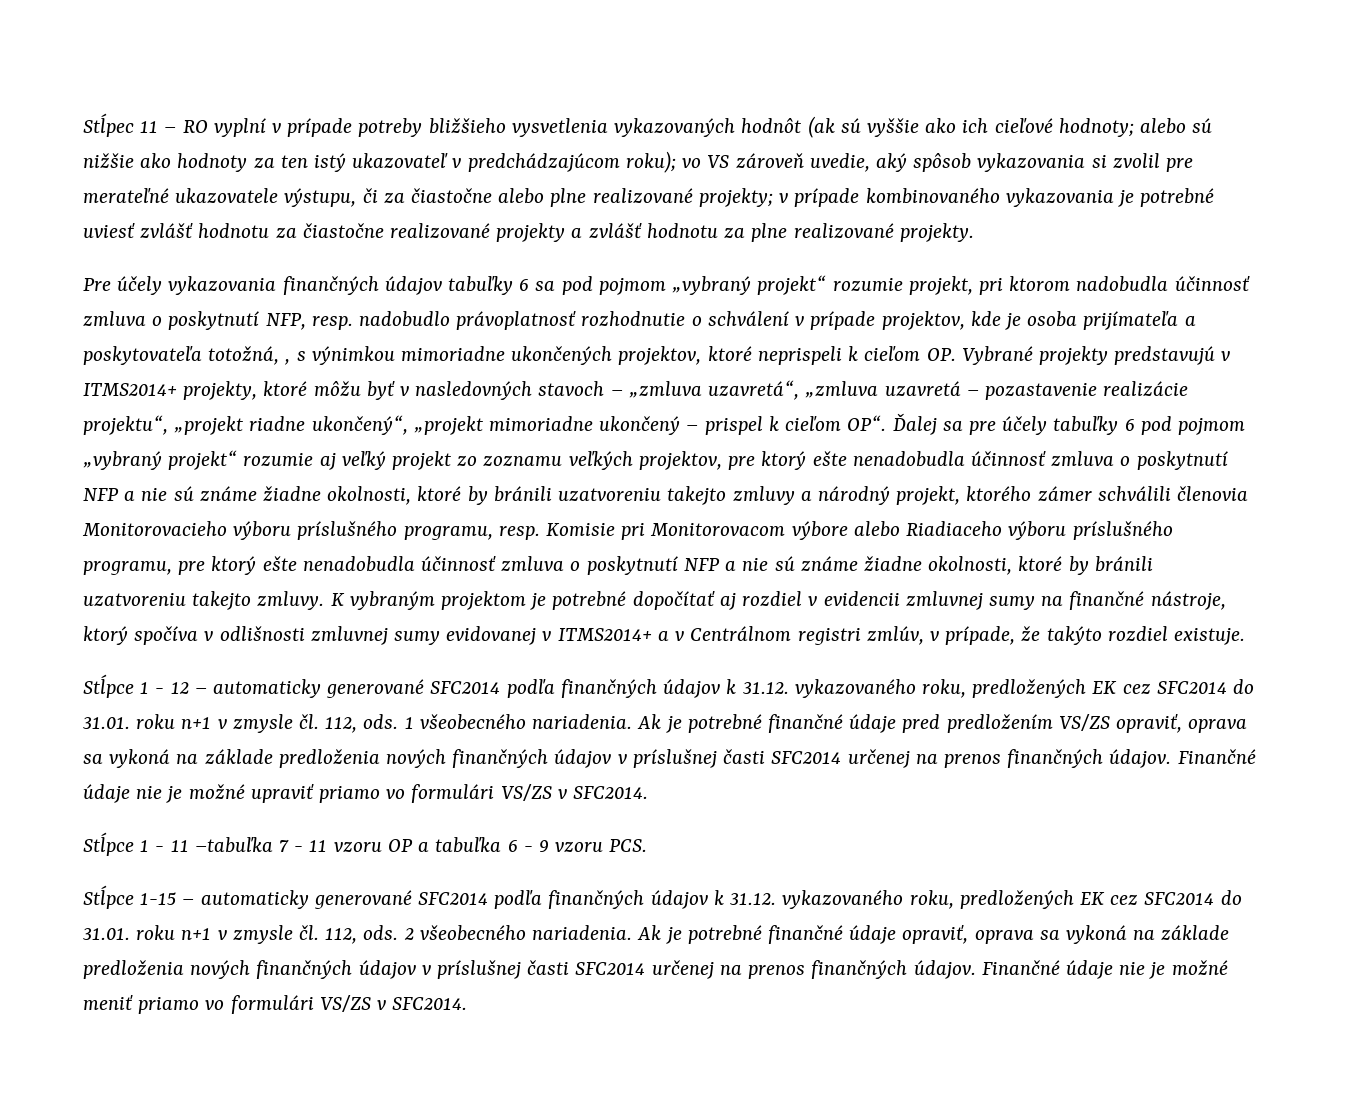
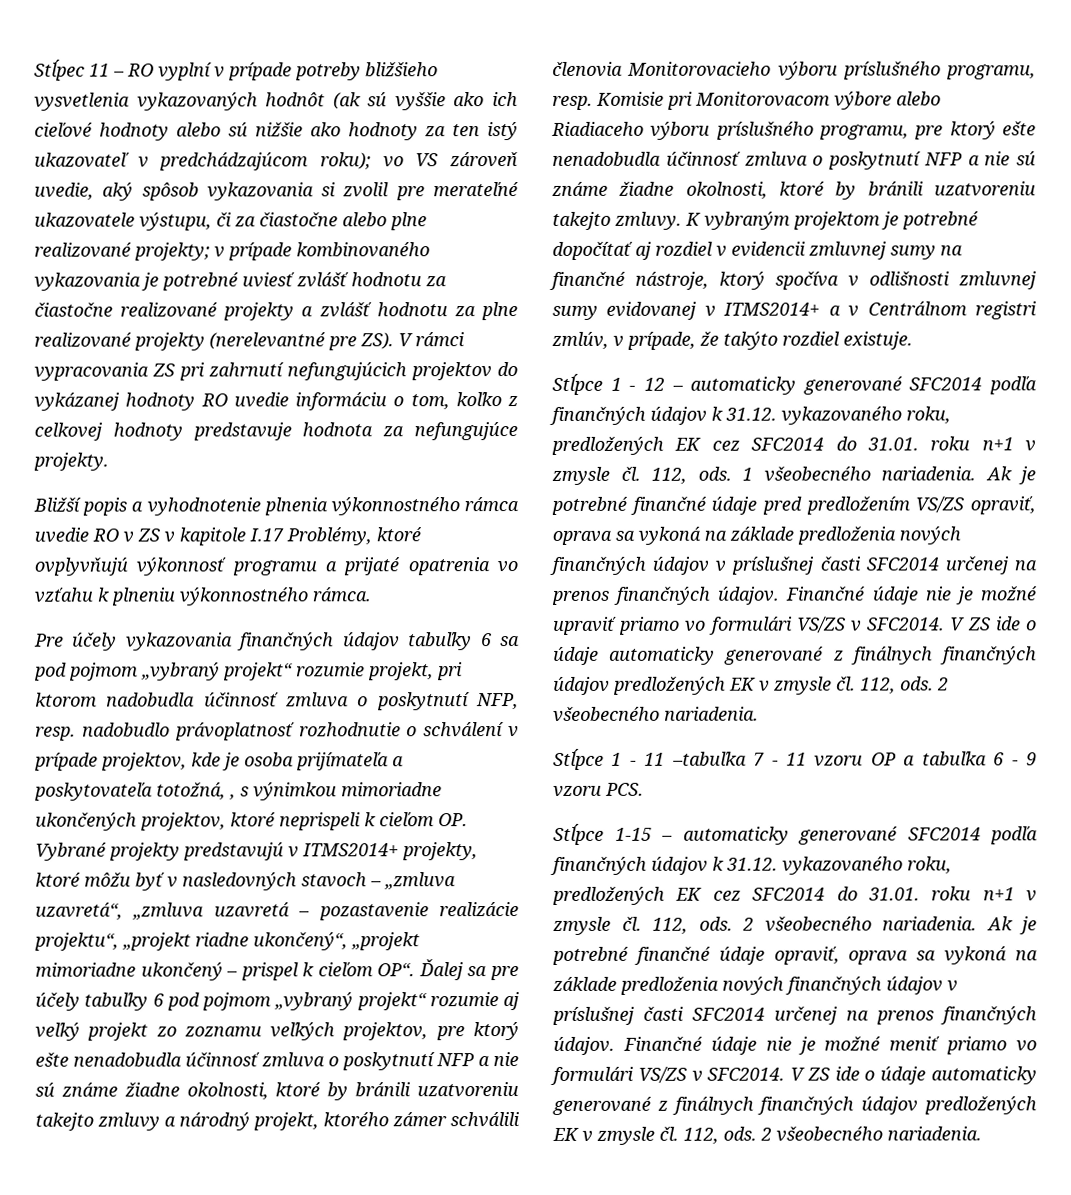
[1058,118,1134,137] hodnoty; -> [99,122,169,141] hodnoty
[899,223,974,242] projekty. -> [134,332,465,351] [34,362,518,381] [34,392,518,411] [34,422,518,441] [33,452,109,471] [33,497,519,516] [34,527,422,546] [34,557,518,576] [34,587,372,606] projekty (nerelevantné pre ZS). V rámci vypracovania ZS pri zahrnutí nefungujúcich projektov do vykázanej hodnoty RO uvedie informáciu o tom, koľko z celkovej hodnoty predstavuje hodnota za nefungujúce projekty. // Bližší popis a vyhodnotenie plnenia výkonnostného rámca uvedie RO v ZS v kapitole I.17 Problémy, ktoré ovplyvňujú výkonnosť programu a prijaté opatrenia vo vzťahu k plneniu výkonnostného rámca.
(649, 792) none -> [950,616,1037,631] [553,646,1037,665] [553,676,949,695] [553,706,759,722] V ZS ide o údaje automaticky generované z finálnych finančných údajov predložených EK v zmysle čl. 112, ods. 2 všeobecného nariadenia.
(468, 1003) none -> [790,1066,1037,1085] [552,1096,1037,1115] [552,1126,982,1145] V ZS ide o údaje automaticky generované z finálnych finančných údajov predložených EK v zmysle čl. 112, ods. 2 všeobecného nariadenia.

